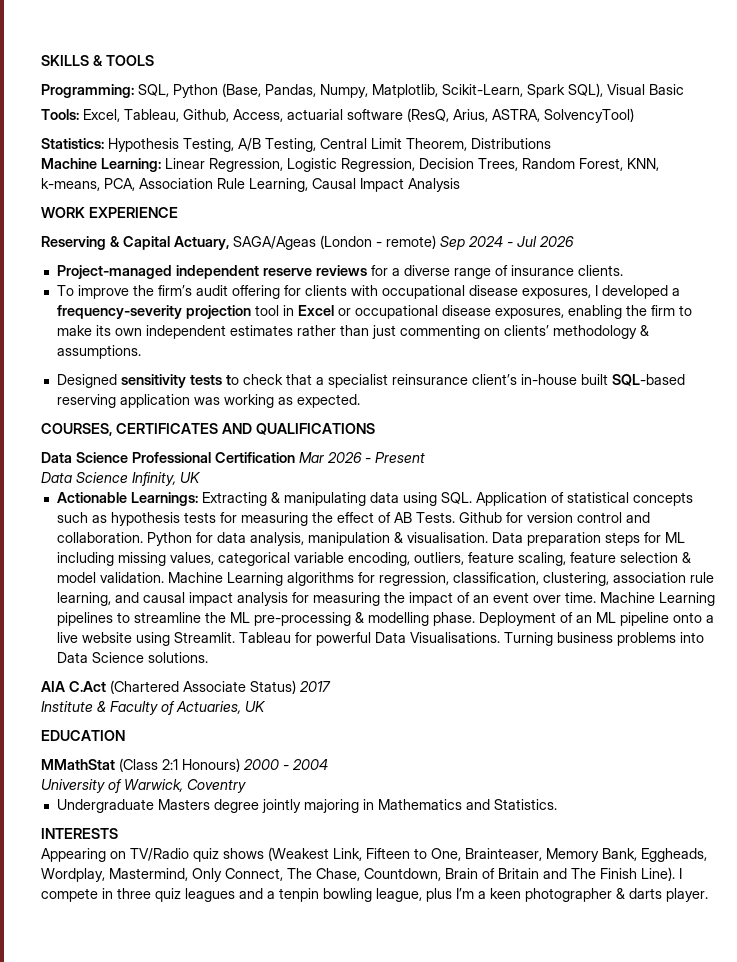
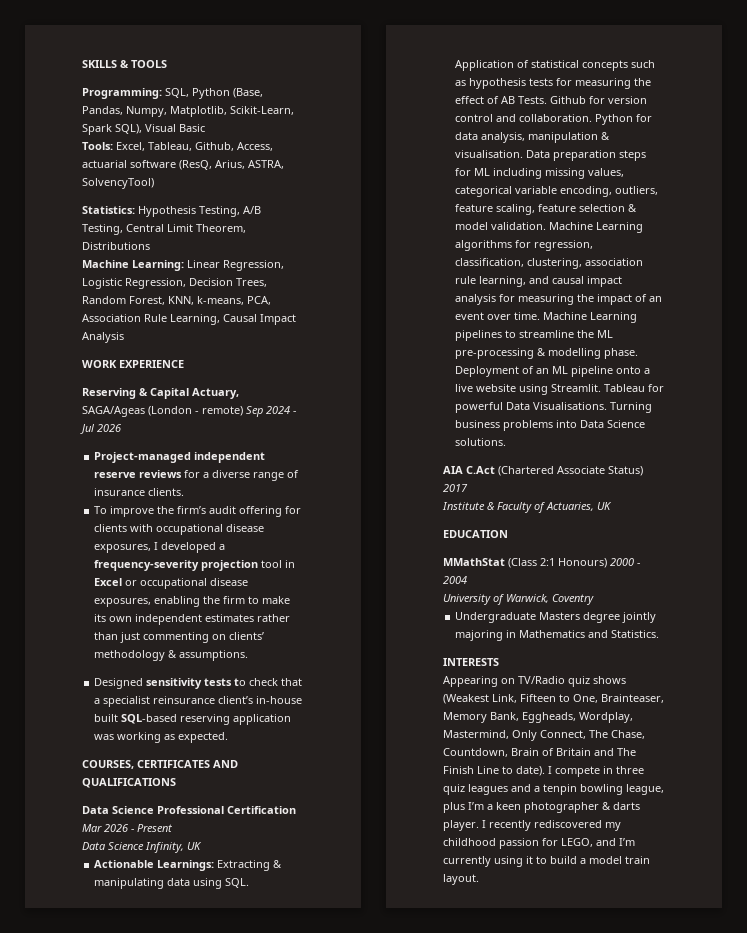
[641,867,675,881] Line). -> [477,766,545,776] Line to date).
(708, 895) none -> [482,820,621,831] [443,838,635,849] [443,856,650,867] [443,874,479,885] I recently rediscovered my childhood passion for LEGO, and I’m currently using it to build a model train layout.

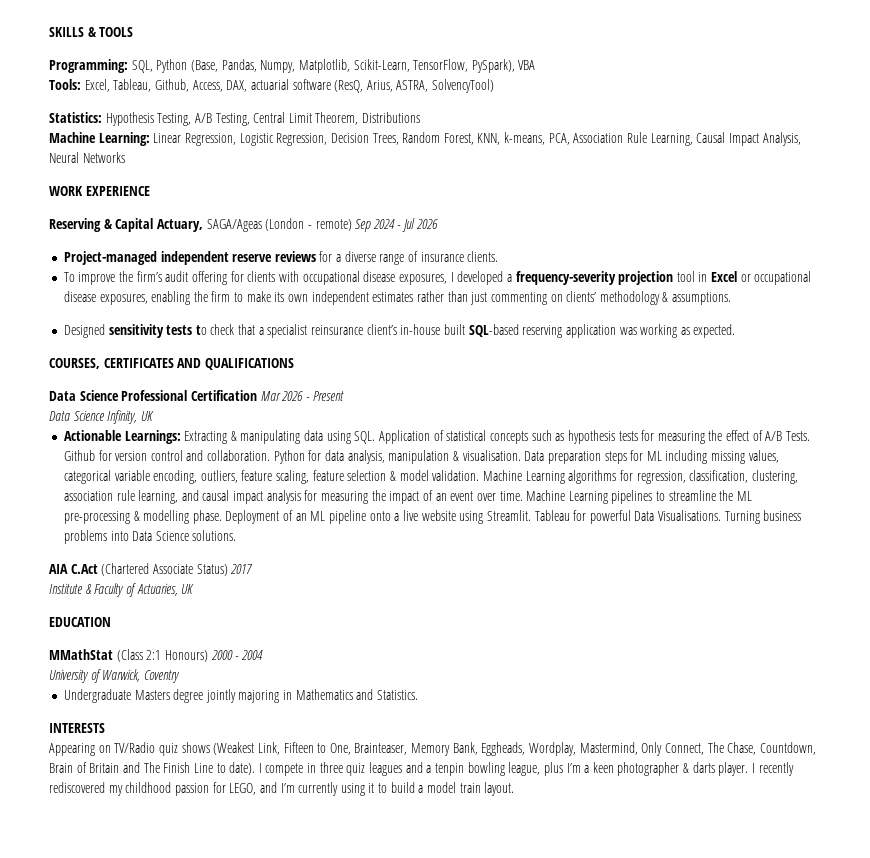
[82,124,205,135] Spark SQL), Visual Basic -> [413,59,536,73] TensorFlow, PySpark), VBA
(273, 146) none -> [226,80,248,92] DAX,
[82,332,124,343] Analysis -> [762,132,801,146] [49,152,125,163] Analysis, Neural Networks
[501,96,516,104] AB -> [765,431,783,441] A/B

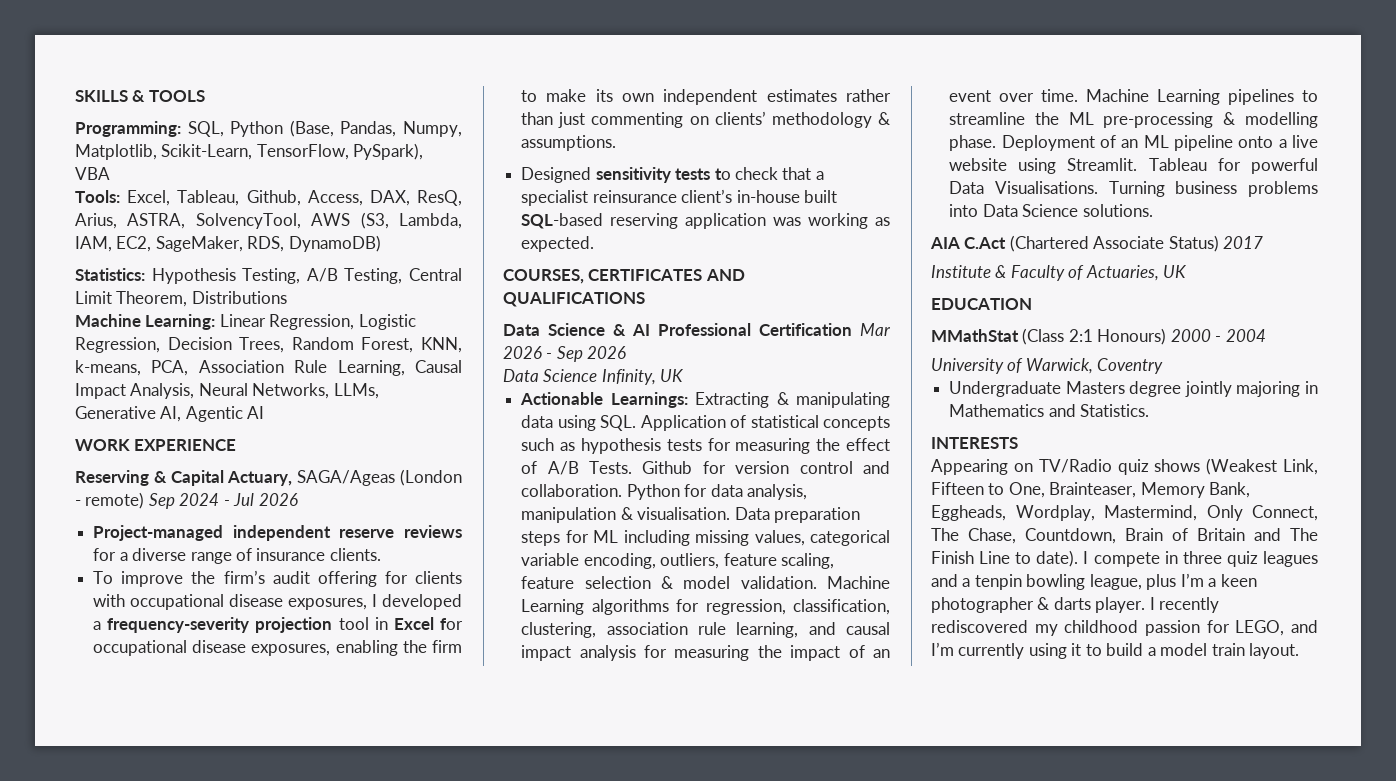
[250,79,495,93] actuarial software (ResQ, Arius, ASTRA, SolvencyTool) -> [417,190,462,206] [75,212,462,229] [75,235,381,252] ResQ, Arius, ASTRA, SolvencyTool, AWS (S3, Lambda, IAM, EC2, SageMaker, RDS, DynamoDB)
[82,152,125,163] Networks -> [252,383,379,399] [75,406,265,422] Networks, LLMs, Generative AI, Agentic AI
[740,274,751,282] or -> [440,618,463,630] for
(119, 395) none -> [613,324,650,336] & AI
[312,391,344,401] Present -> [556,346,627,362] Sep 2026

